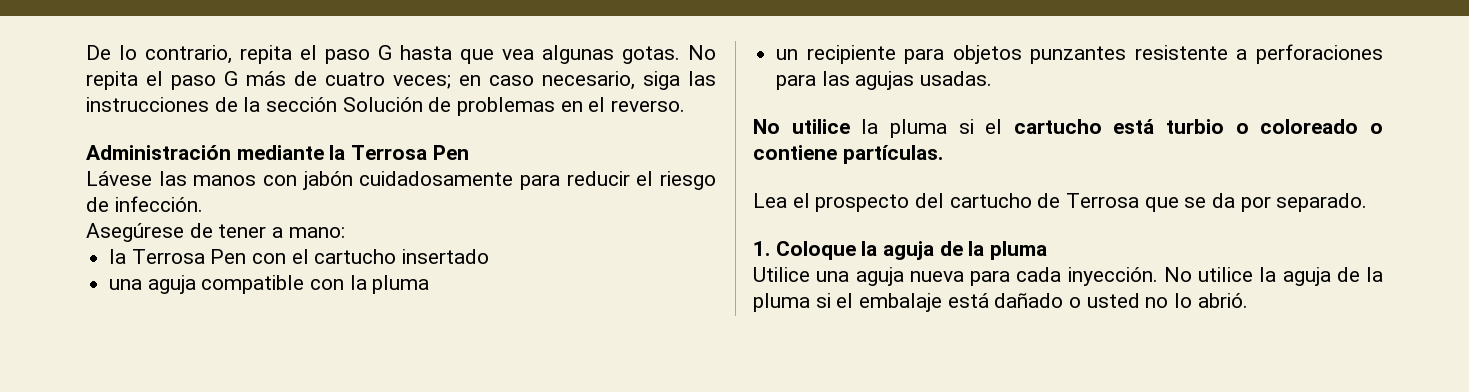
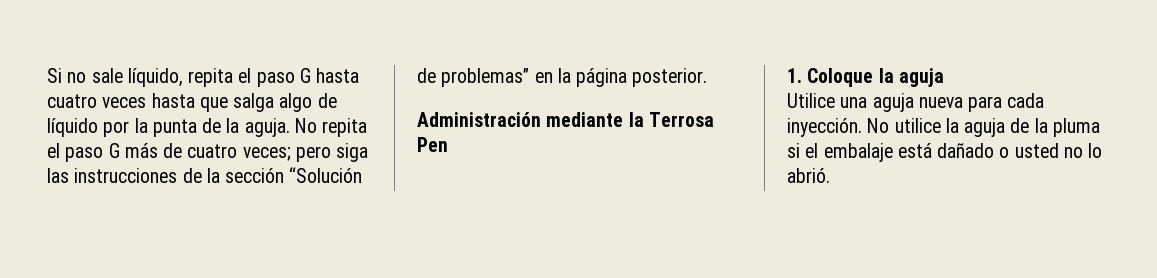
[86,45,232,64] De lo contrario, -> [47,68,183,87] Si no sale líquido,
[460,45,680,64] que vea algunas gotas. -> [47,93,337,112] [47,118,290,137] cuatro veces hasta que salga algo de líquido por la punta de la aguja.
[459,71,635,90] en caso necesario, -> [295,146,331,162] pero
[342,97,686,116] Solución de problemas en el reverso. -> [289,167,363,183] [417,68,708,87] “Solución de problemas” en la página posterior.
[86,171,716,190] [86,196,203,212] [86,223,345,242] [109,249,490,264] [109,275,430,294] [776,44,1383,64] [776,71,993,90] [753,119,1383,138] [753,145,943,164] [753,193,1368,212] // Lávese las manos con jabón cuidadosamente para reducir el riesgo de infección. // Asegúrese de tener a mano: // la Terrosa Pen con el cartucho insertado // una aguja compatible con la pluma // un recipiente para objetos punzantes resistente a perforaciones para las agujas usadas. // No utilice la pluma si el cartucho está turbio o coloreado o contiene partículas. // Lea el prospecto del cartucho de Terrosa que se da por separado. -> (448, 144) none
[939,241,1048,260] de la pluma -> (944, 77) none

